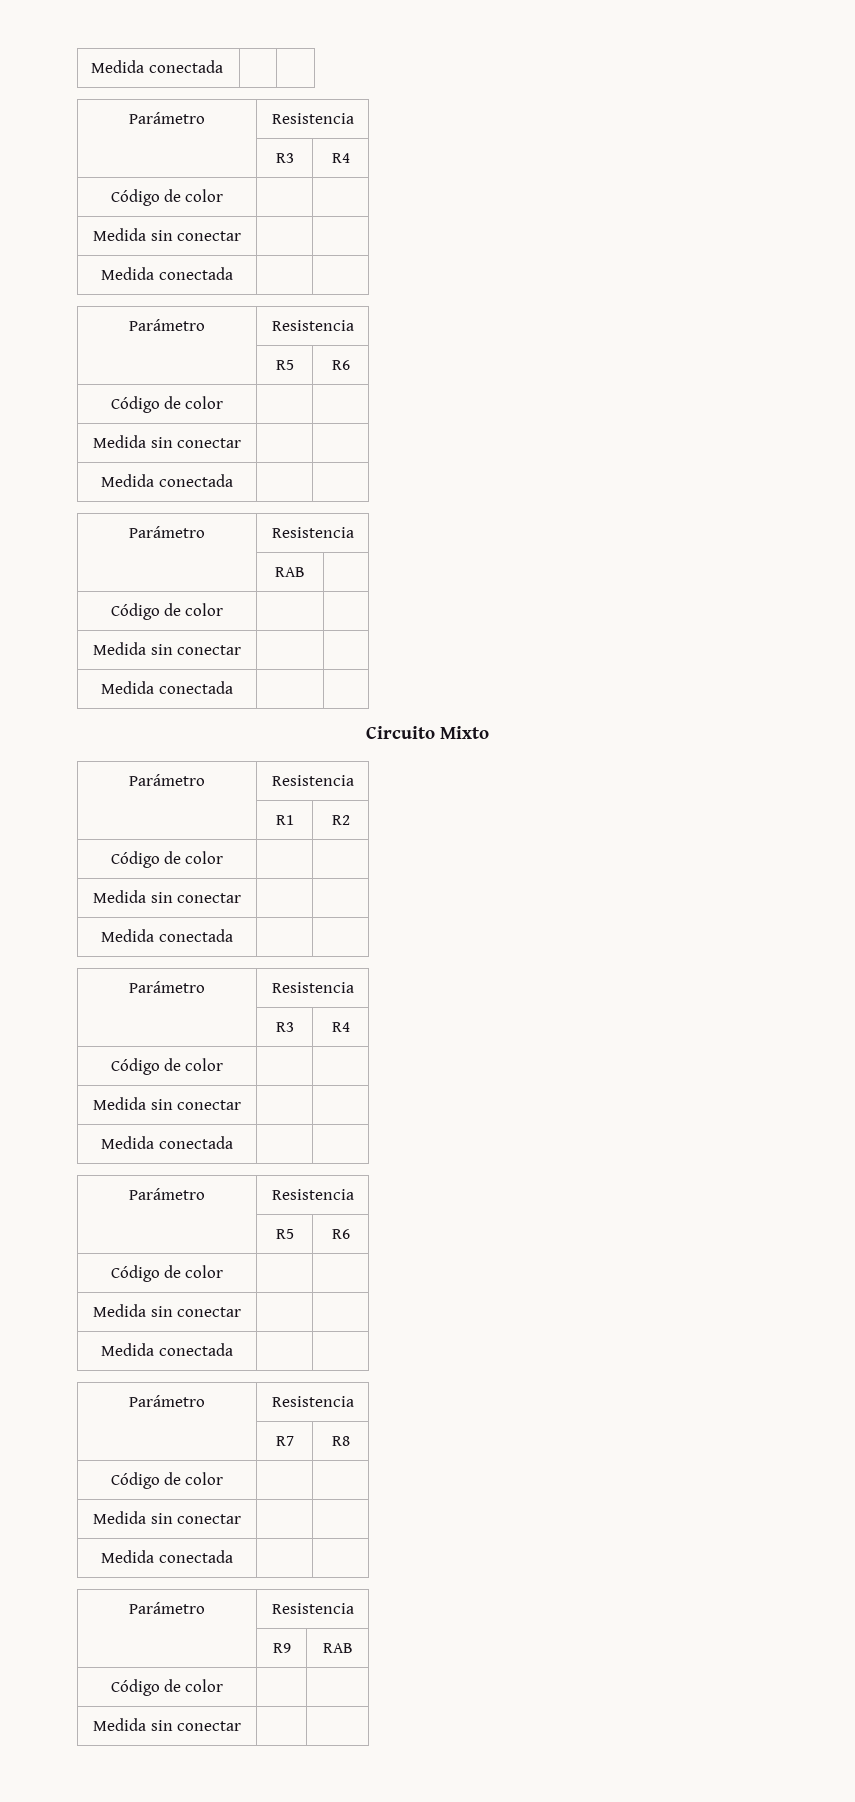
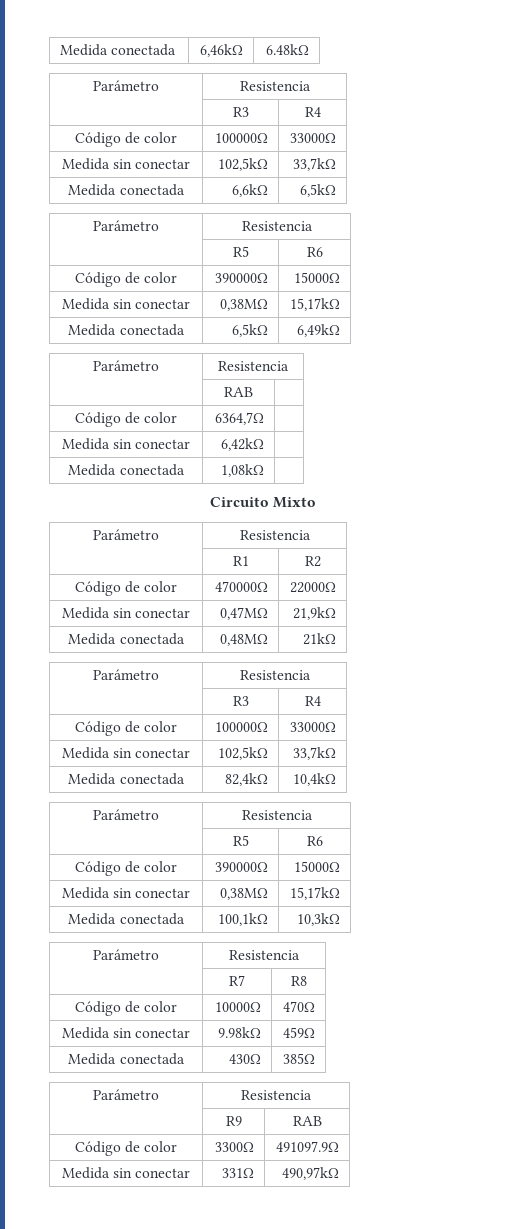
[91,60,223,73] [129,112,205,124] [271,113,354,124] [275,153,294,163] [331,153,350,163] [110,189,224,206] [93,228,241,241] [101,267,233,280] [129,319,205,331] [271,320,354,331] [275,360,294,370] [331,360,350,370] [110,396,224,413] [93,435,241,448] [101,474,233,487] Medida conectada | | // Parámetro | Resistencia // | R3 | R4 // Código de color | | // Medida sin conectar | | // Medida conectada | | // Parámetro | Resistencia // | R5 | R6 // Código de color | | // Medida sin conectar | | // Medida conectada | | -> [59,44,177,56] [200,44,244,57] [266,44,310,55] [93,80,159,91] [239,81,311,91] [232,107,249,117] [304,107,321,117] [74,132,178,147] [215,133,269,143] [290,133,337,143] [61,158,191,170] [218,158,269,171] [293,158,337,171] [68,184,185,196] [232,184,269,197] [300,184,337,197] [93,220,159,231] [241,221,313,231] [232,246,249,257] [306,247,323,257] [74,272,178,287] [215,273,269,283] [294,272,341,283] [61,298,191,310] [220,299,269,311] [290,298,341,311] [68,324,185,336] [232,324,269,337] [297,324,341,337] Medida conectada | 6,46kΩ | 6.48kΩ // Parámetro | Resistencia // | R3 | R4 // Código de color | 100000Ω | 33000Ω // Medida sin conectar | 102,5kΩ | 33,7kΩ // Medida conectada | 6,6kΩ | 6,5kΩ // Parámetro | Resistencia // | R5 | R6 // Código de color | 390000Ω | 15000Ω // Medida sin conectar | 0,38MΩ | 15,17kΩ // Medida conectada | 6,5kΩ | 6,49kΩ
[93,642,241,655] [101,681,233,694] | // Medida sin conectar | | // Medida conectada | -> [215,412,265,425] [61,438,191,450] [221,438,265,451] [68,464,185,476] [221,464,265,477] 6364,7Ω | // Medida sin conectar | 6,42kΩ | // Medida conectada | 1,08kΩ
[93,890,241,903] [101,929,233,942] [129,981,205,993] [271,982,354,993] [275,1022,294,1032] [331,1022,350,1032] [110,1058,224,1075] [93,1097,241,1110] [101,1136,233,1149] [129,1188,205,1200] [271,1189,354,1200] [275,1229,294,1239] [331,1229,350,1239] [110,1265,224,1282] [93,1304,241,1317] [101,1343,233,1356] | // Medida sin conectar | | // Medida conectada | | // Parámetro | Resistencia // | R3 | R4 // Código de color | | // Medida sin conectar | | // Medida conectada | | // Parámetro | Resistencia // | R5 | R6 // Código de color | | // Medida sin conectar | | // Medida conectada | | -> [215,581,269,592] [290,582,337,593] [61,607,191,619] [220,607,269,620] [293,607,337,620] [68,633,185,645] [220,634,269,646] [303,633,337,645] [93,669,159,680] [239,670,311,680] [232,696,249,706] [304,696,321,706] [74,721,178,736] [215,722,269,732] [290,722,337,732] [61,747,191,759] [218,747,269,760] [293,747,337,760] [68,773,185,785] [225,773,269,786] [293,773,337,786] [93,809,159,820] [241,810,313,820] [232,835,249,846] [306,836,323,846] [74,861,178,876] [215,862,269,872] [294,861,341,872] [61,887,191,899] [220,888,269,900] [290,887,341,900] [68,913,185,925] [218,913,269,926] [297,913,341,926] 470000Ω | 22000Ω // Medida sin conectar | 0,47MΩ | 21,9kΩ // Medida conectada | 0,48MΩ | 21kΩ // Parámetro | Resistencia // | R3 | R4 // Código de color | 100000Ω | 33000Ω // Medida sin conectar | 102,5kΩ | 33,7kΩ // Medida conectada | 82,4kΩ | 10,4kΩ // Parámetro | Resistencia // | R5 | R6 // Código de color | 390000Ω | 15000Ω // Medida sin conectar | 0,38MΩ | 15,17kΩ // Medida conectada | 100,1kΩ | 10,3kΩ
[93,1511,241,1524] [101,1550,233,1563] | // Medida sin conectar | | // Medida conectada | | -> [215,1002,262,1012] [283,1001,316,1012] [61,1027,191,1039] [218,1027,262,1038] [283,1027,316,1038] [68,1053,185,1065] [229,1054,262,1064] [283,1053,316,1064] 10000Ω | 470Ω // Medida sin conectar | 9.98kΩ | 459Ω // Medida conectada | 430Ω | 385Ω
[93,1718,241,1731] | // Medida sin conectar | | -> [215,1142,255,1152] [276,1141,340,1152] [61,1167,191,1179] [222,1168,255,1178] [282,1167,340,1180] 3300Ω | 491097.9Ω // Medida sin conectar | 331Ω | 490,97kΩ

